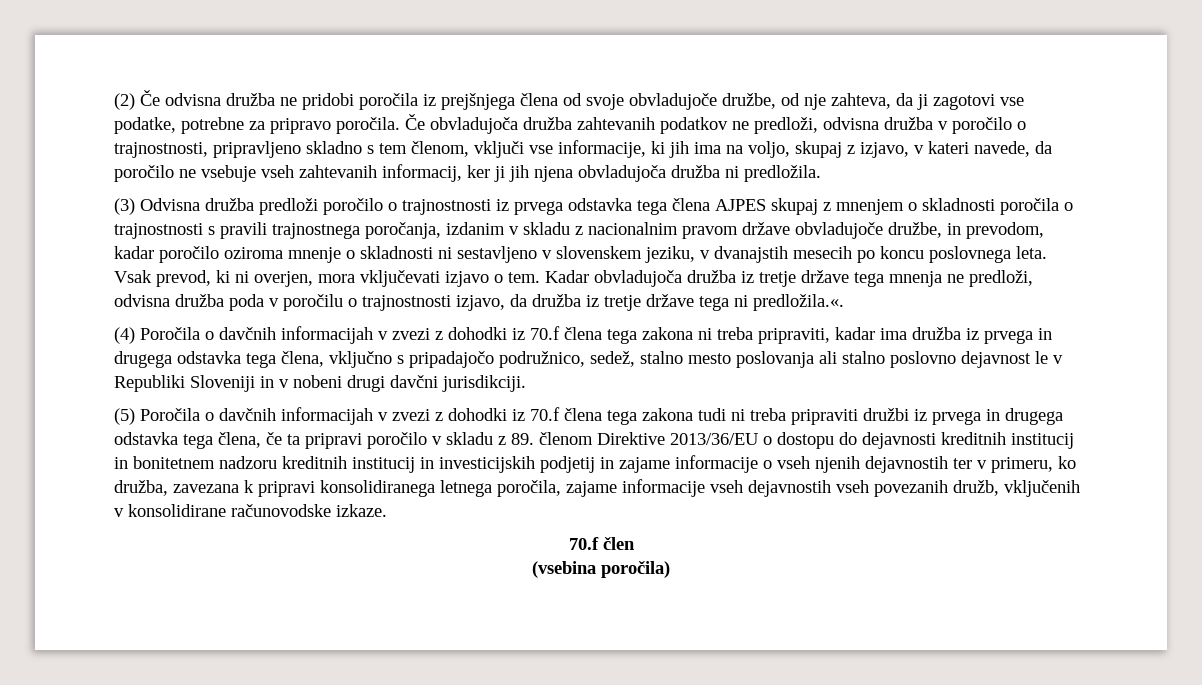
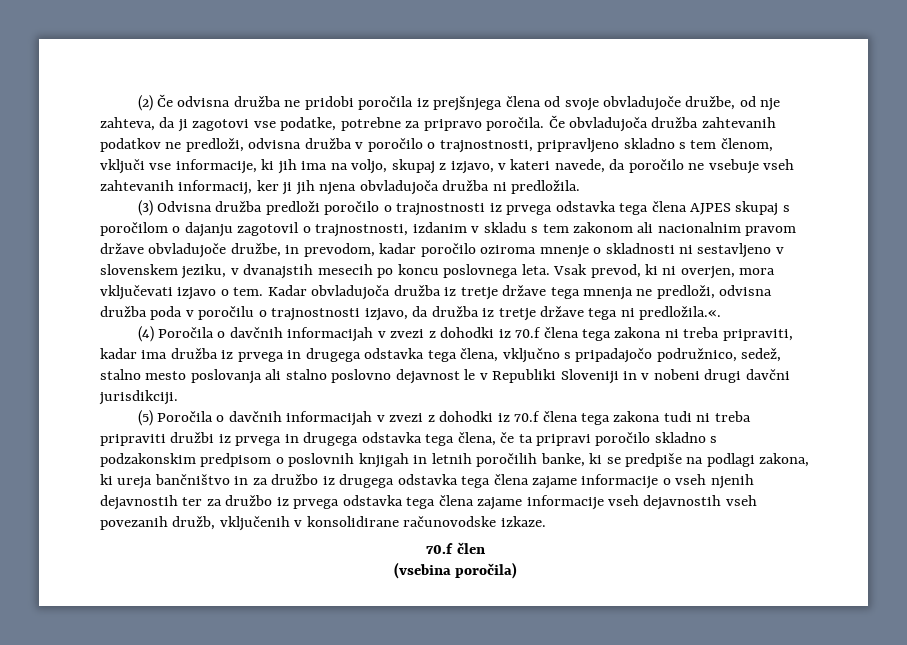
[823,198,1073,215] [114,222,583,239] z mnenjem o skladnosti poročila o trajnostnosti s pravili trajnostnega poročanja, izdanim v skladu z -> [782,205,790,212] [100,222,654,237] s poročilom o dajanju zagotovil o trajnostnosti, izdanim v skladu s tem zakonom ali
[432,432,1074,449] [114,456,614,473] v skladu z 89. členom Direktive 2013/36/EU o dostopu do dejavnosti kreditnih institucij in bonitetnem nadzoru kreditnih institucij in investicijskih podjetij in -> [654,432,718,443] [100,453,810,468] [100,474,529,489] skladno s podzakonskim predpisom o poslovnih knjigah in letnih poročilih banke, ki se predpiše na podlagi zakona, ki ureja bančništvo in za družbo iz drugega odstavka tega člena
[977,456,1076,473] [114,480,561,497] v primeru, ko družba, zavezana k pripravi konsolidiranega letnega poročila, -> [206,495,474,509] za družbo iz prvega odstavka tega člena

